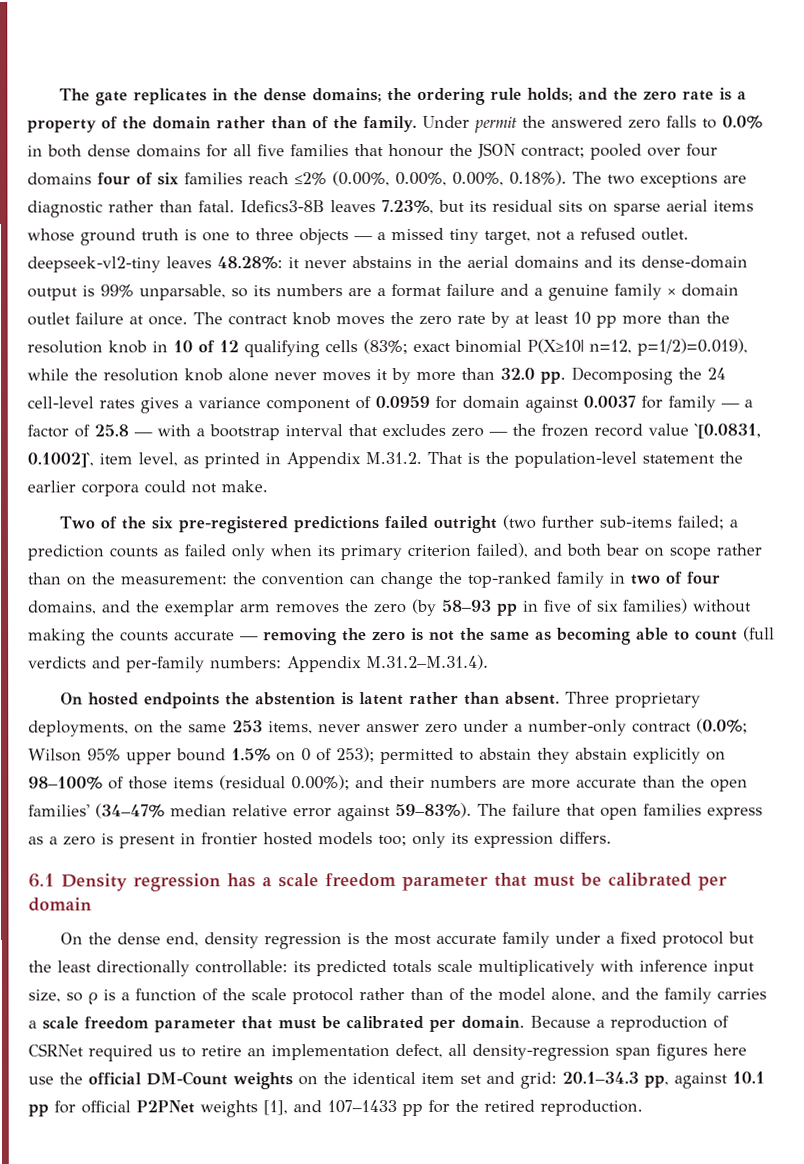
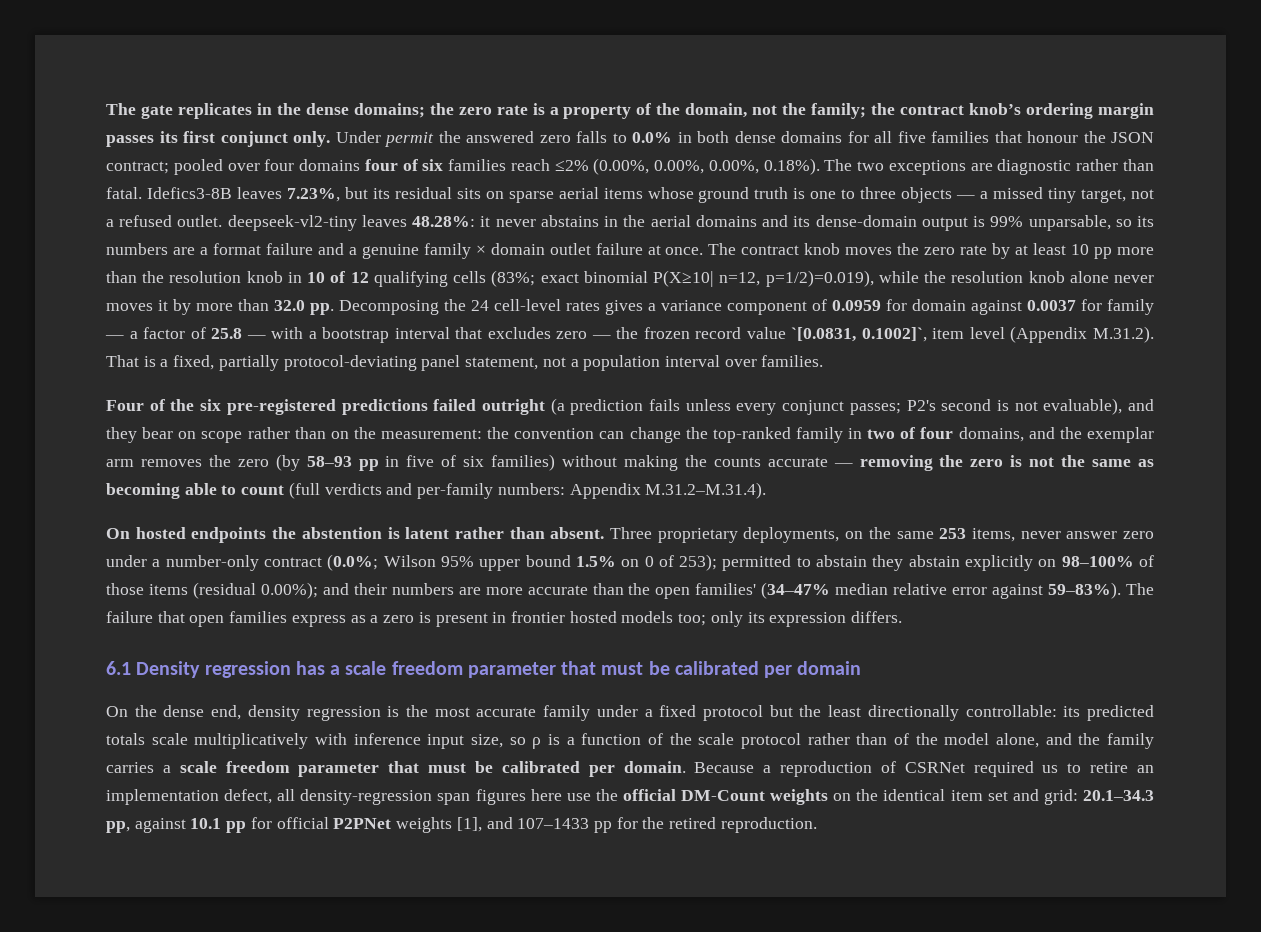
[417,87,639,105] ordering rule holds; and the -> (454, 109) none
[152,115,417,133] domain rather than of the family. -> [685,103,1155,119] [106,131,330,147] domain, not the family; the contract knob’s ordering margin passes its first conjunct only.
[138,451,743,469] [27,480,268,497] [59,516,96,529] level, as printed in Appendix M.31.2. That is the population-level statement the earlier corpora could not make. // Two -> [969,326,1154,343] [106,355,824,371] [106,400,144,411] level (Appendix M.31.2). That is a fixed, partially protocol-deviating panel statement, not a population interval over families. // Four
[502,514,739,530] [27,542,601,561] (two further sub-items failed; a prediction counts as failed only when its primary criterion failed), and both -> [550,398,1155,415] [106,427,137,443] (a prediction fails unless every conjunct passes; P2's second is not evaluable), and they

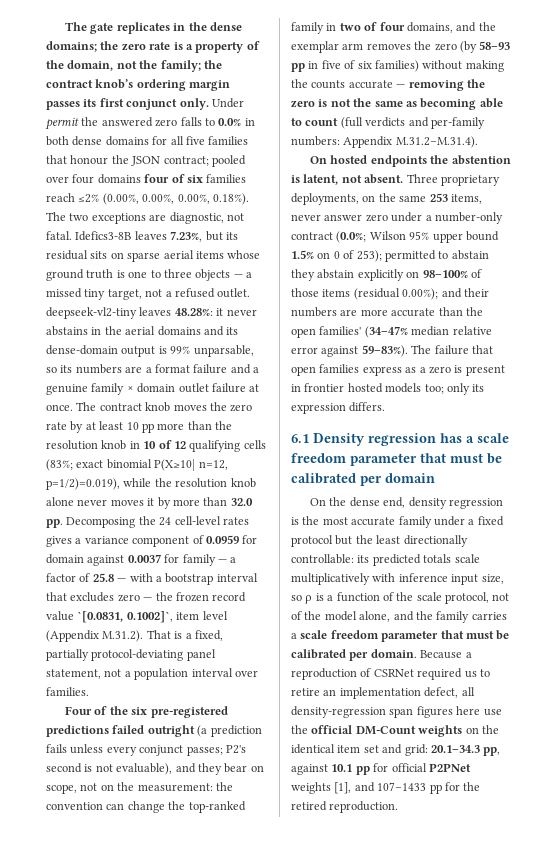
[997,159,1155,175] diagnostic rather than -> [169,212,244,224] diagnostic, not
[201,427,326,443] scope rather than -> [46,783,98,794] scope, not
[405,527,545,539] latent rather than -> [303,174,362,185] latent, not
[741,733,888,749] protocol rather than -> [445,592,510,604] protocol, not

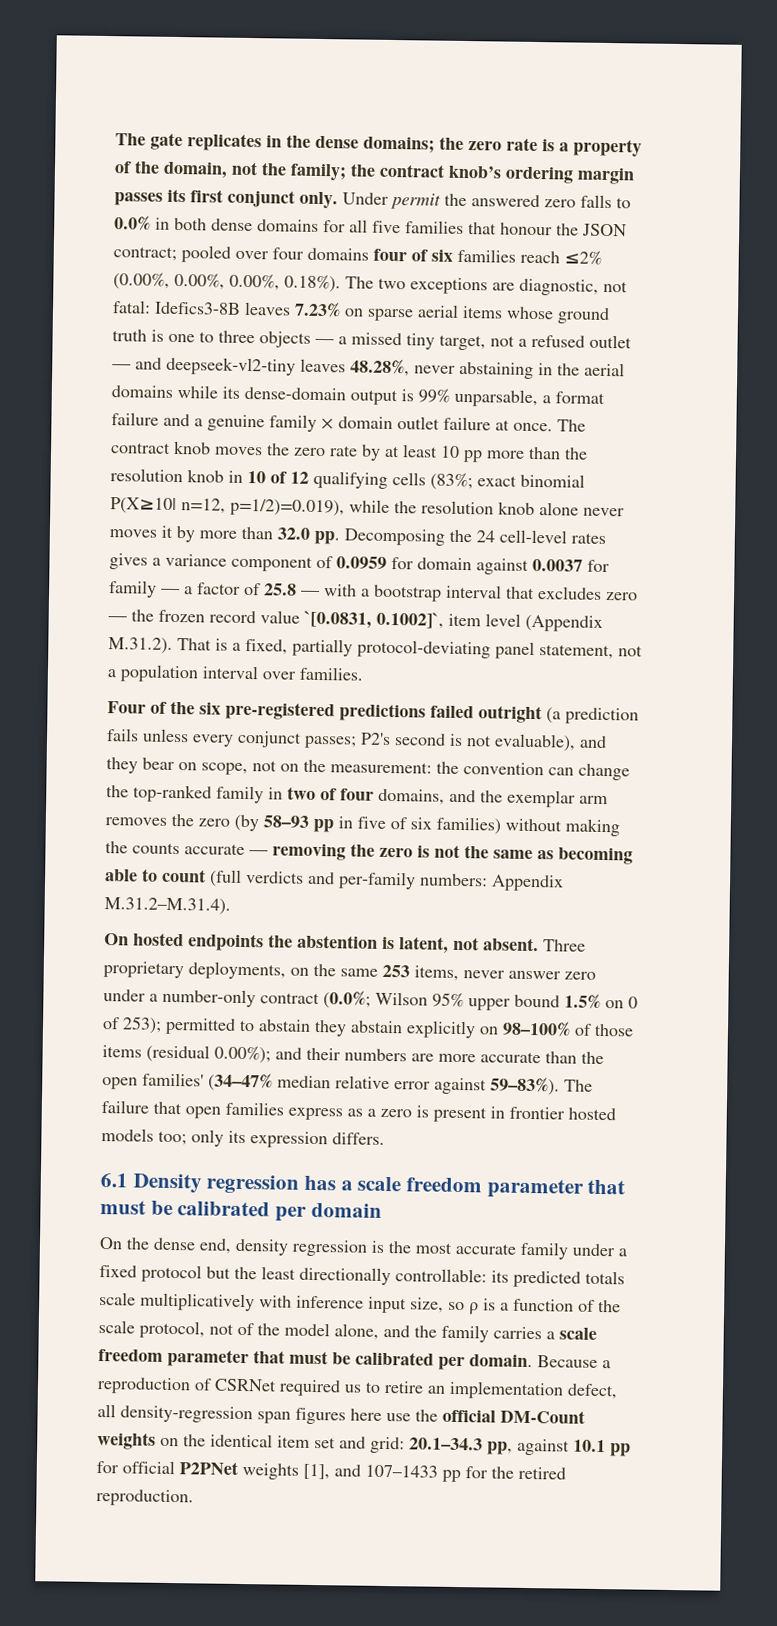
[46,231,72,240] fatal. -> [112,300,151,314] fatal:
[170,231,238,242] [46,250,108,260] 7.23%, but its residual sits -> [294,301,341,318] 7.23%
[217,288,251,298] [46,307,257,319] [46,326,88,336] outlet. deepseek-vl2-tiny leaves 48.28%: it never abstains -> [589,334,632,349] [112,356,534,379] outlet — and deepseek-vl2-tiny leaves 48.28%, never abstaining
[203,326,224,336] and -> [177,385,218,399] while
[46,364,143,374] so its numbers are -> (538, 398) none

